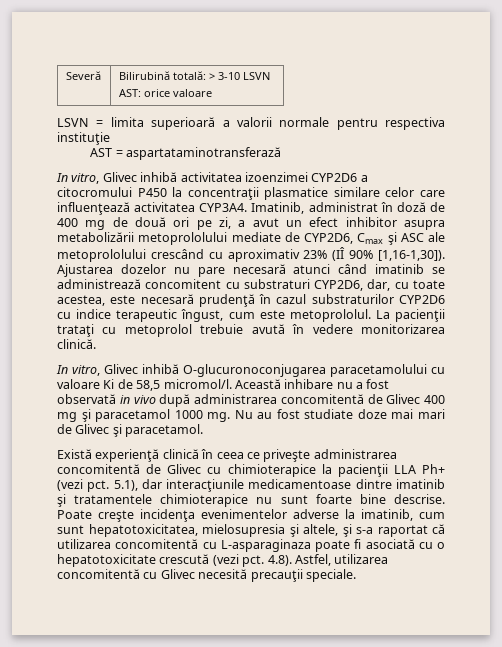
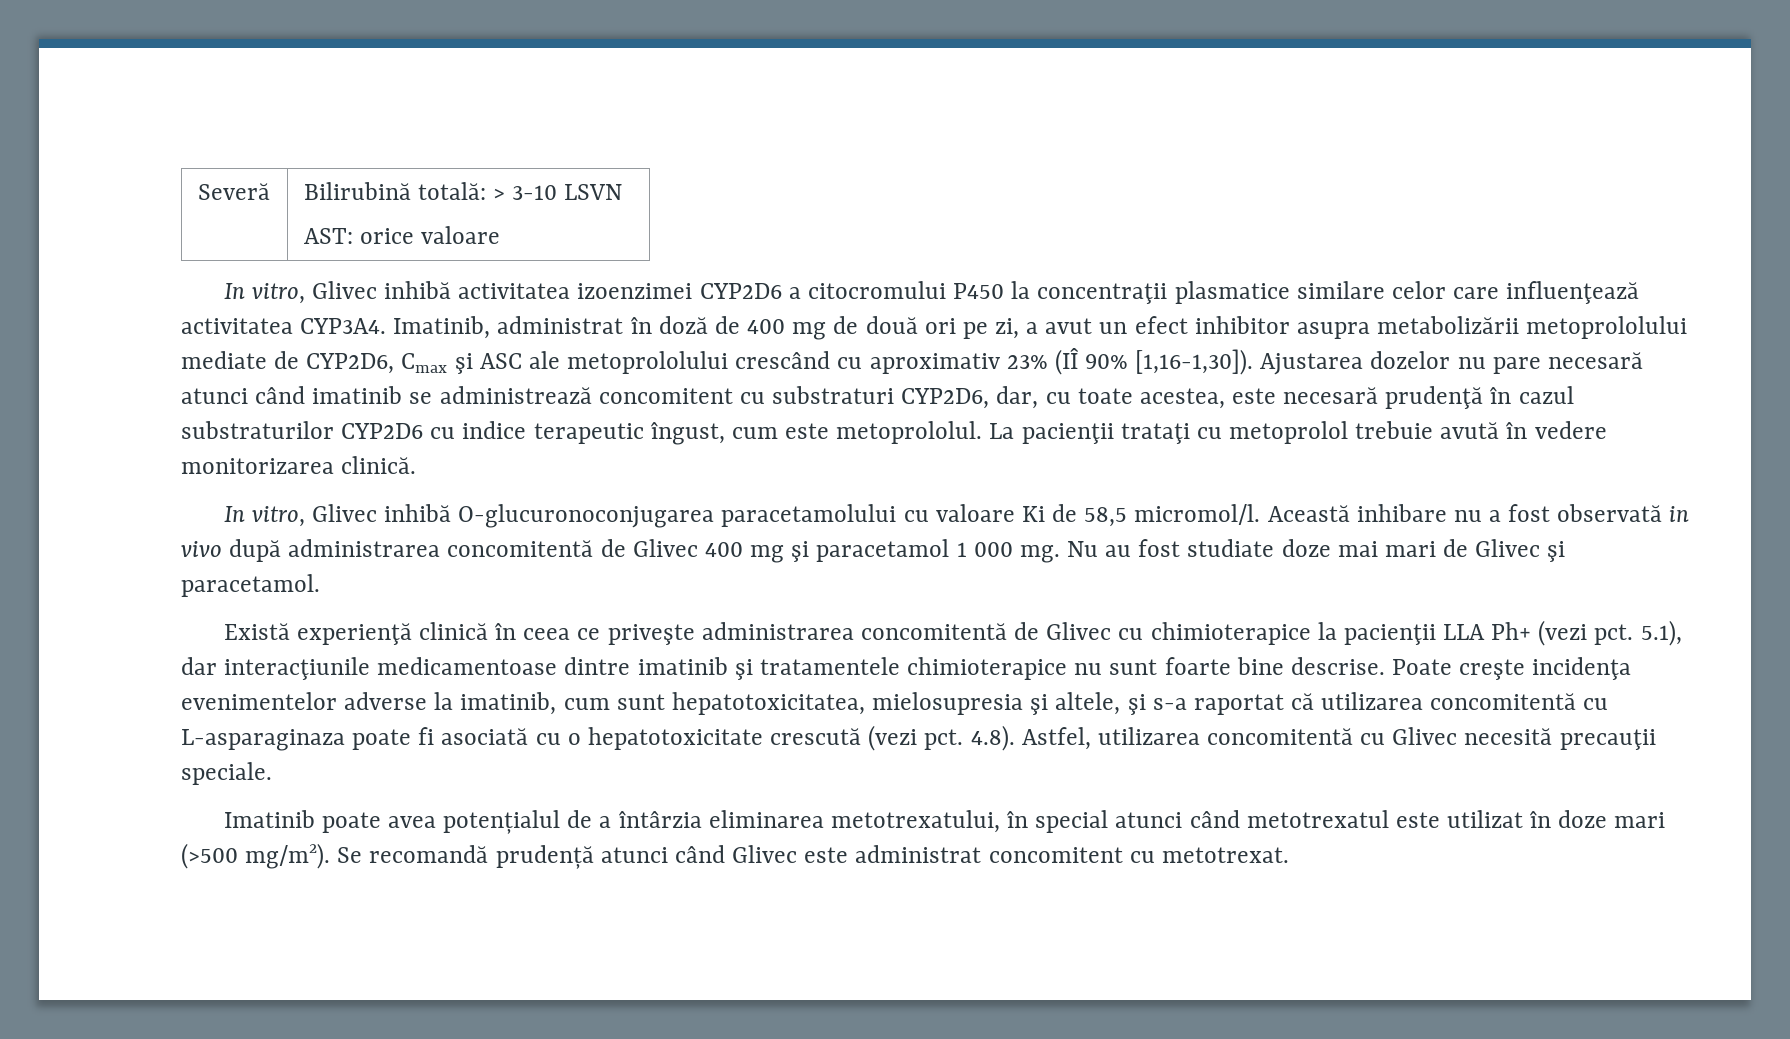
[57,117,445,130] [57,132,110,145] [90,147,282,160] // LSVN = limita superioară a valorii normale pentru respectiva instituţie // AST = aspartataminotransferază -> (501, 235) none
[174,410,203,419] 1000 -> [956,542,1013,557] 1 000
(356, 575) none -> [223,810,1666,834] [181,843,1289,869] // Imatinib poate avea potențialul de a întârzia eliminarea metotrexatului, în special atunci când metotrexatul este utilizat în doze mari (>500 mg/m2). Se recomandă prudență atunci când Glivec este administrat concomitent cu metotrexat.

